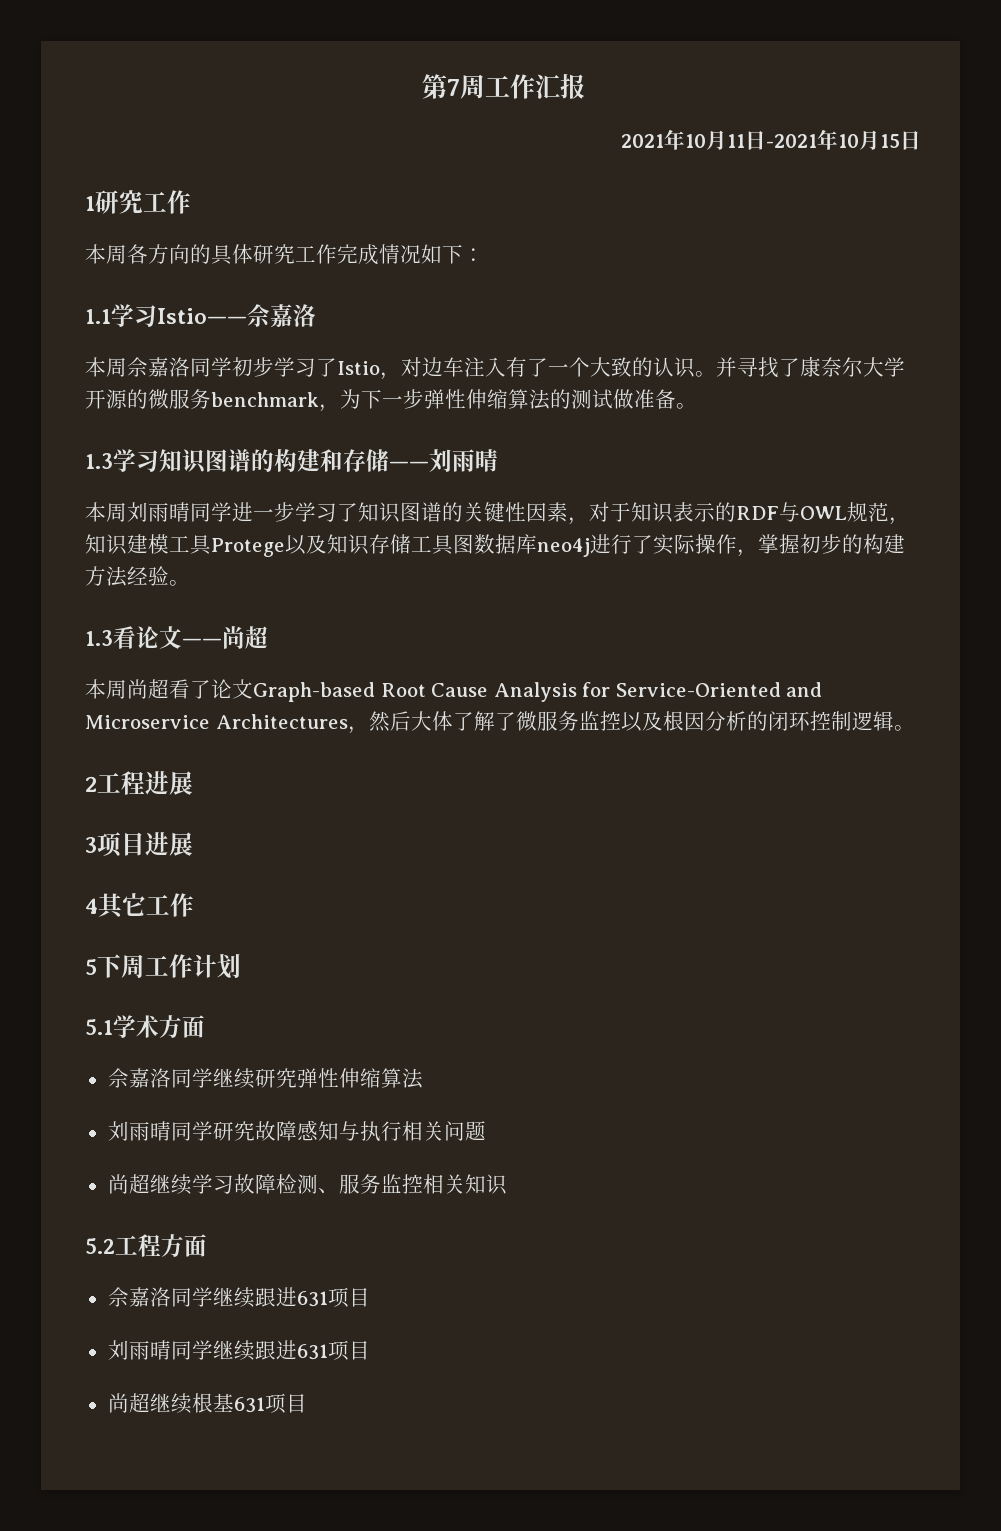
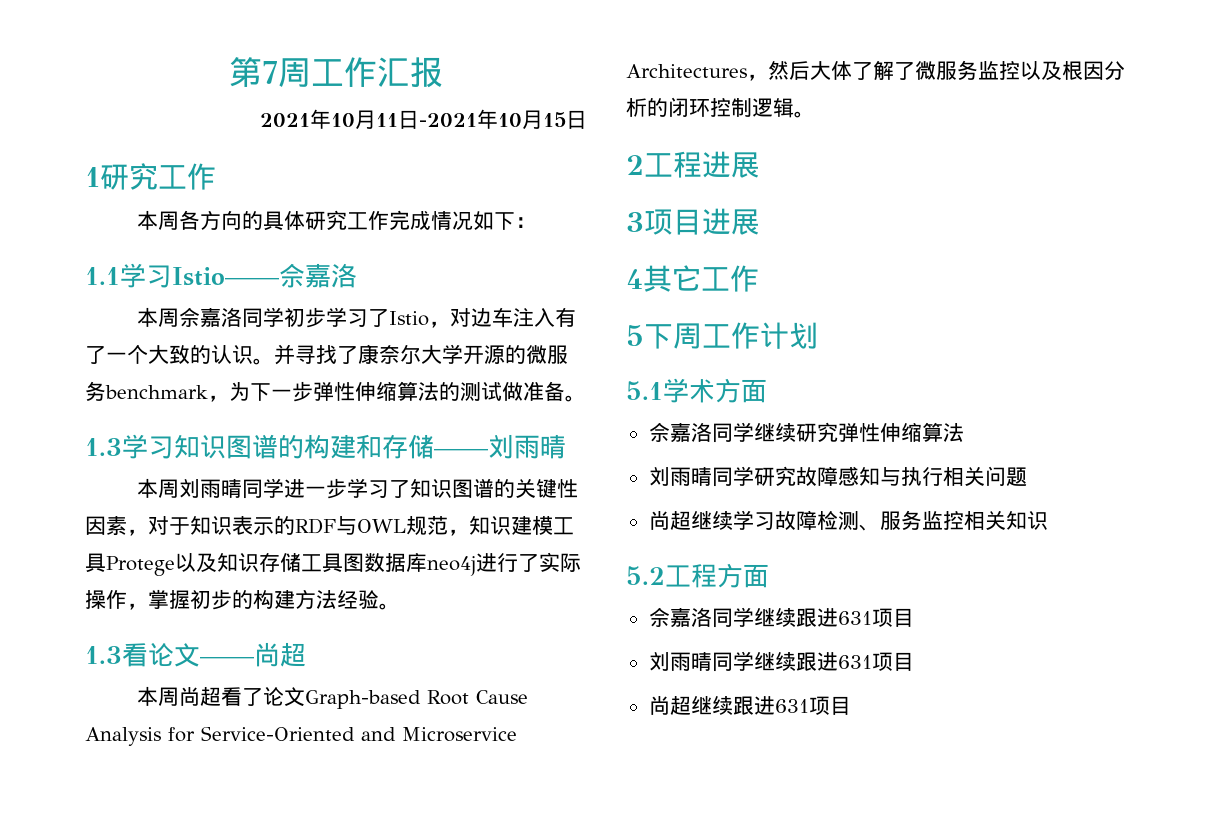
[191,1393,234,1413] 根基 -> [732,696,775,715] 跟进

